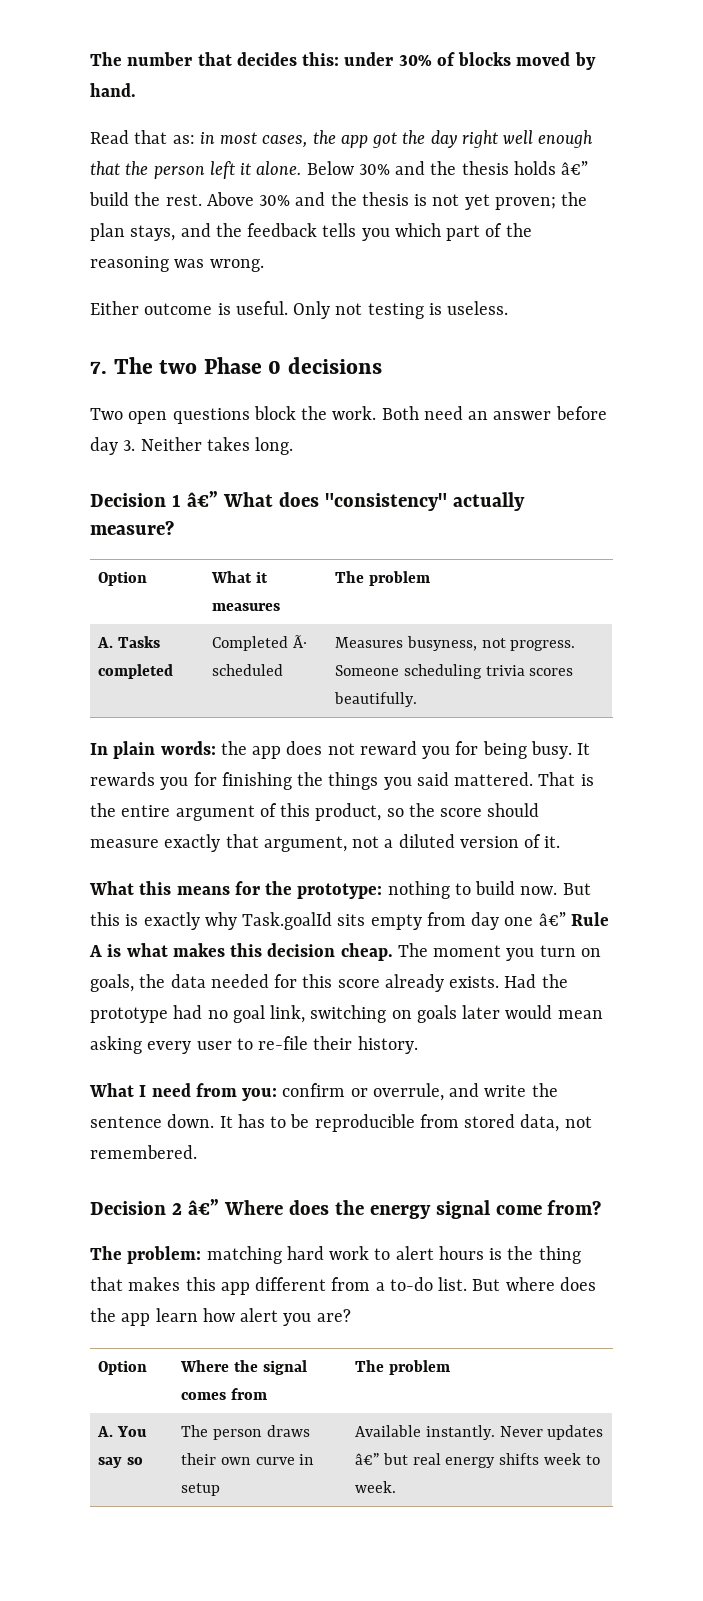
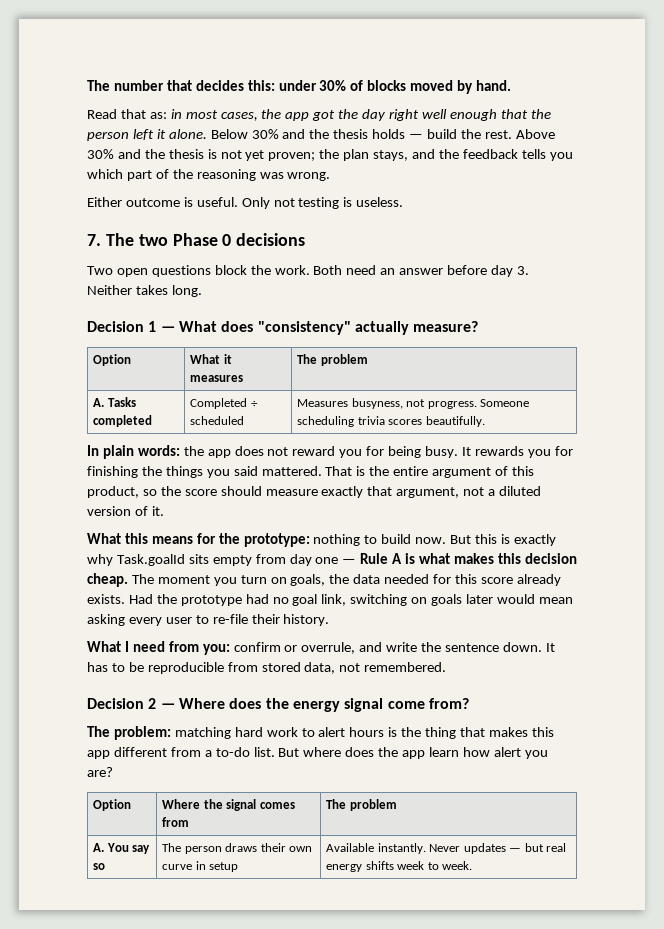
[561,161,589,175] â€” -> [409,134,424,139] —
[186,491,218,507] â€” -> [160,326,175,332] —
[292,635,307,648] Ã· -> [250,401,258,407] ÷
[538,912,566,926] â€” -> [342,559,357,564] —
[187,1199,219,1215] â€” -> [160,703,175,709] —
[355,1453,380,1465] â€” -> [509,848,522,852] —

